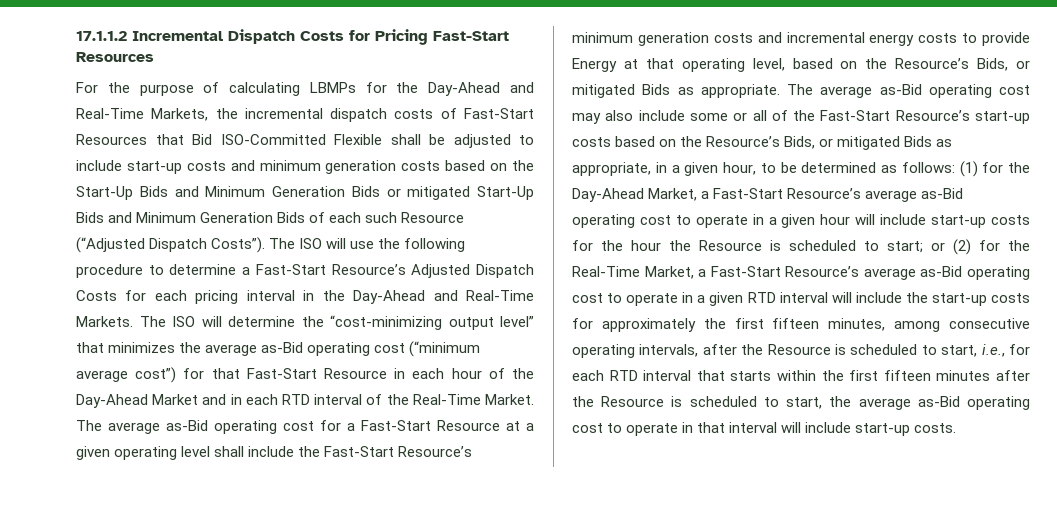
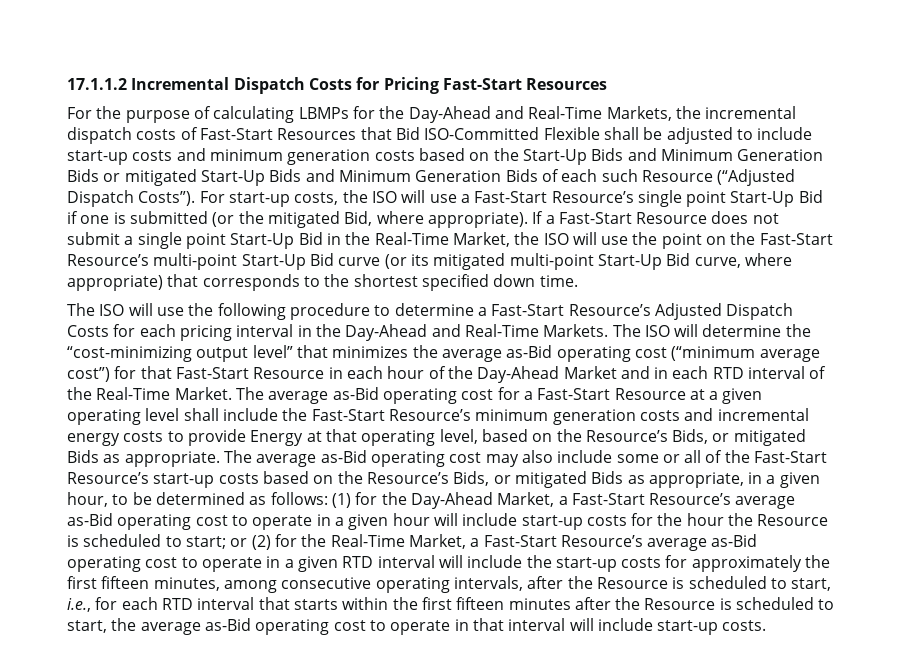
(266, 245) none -> [199,190,823,207] [67,211,779,228] [67,232,833,249] [67,253,792,270] [67,274,578,291] For start-up costs, the ISO will use a Fast-Start Resource’s single point Start-Up Bid if one is submitted (or the mitigated Bid, where appropriate). If a Fast-Start Resource does not submit a single point Start-Up Bid in the Real-Time Market, the ISO will use the point on the Fast-Start Resource’s multi-point Start-Up Bid curve (or its mitigated multi-point Start-Up Bid curve, where appropriate) that corresponds to the shortest specified down time. //

